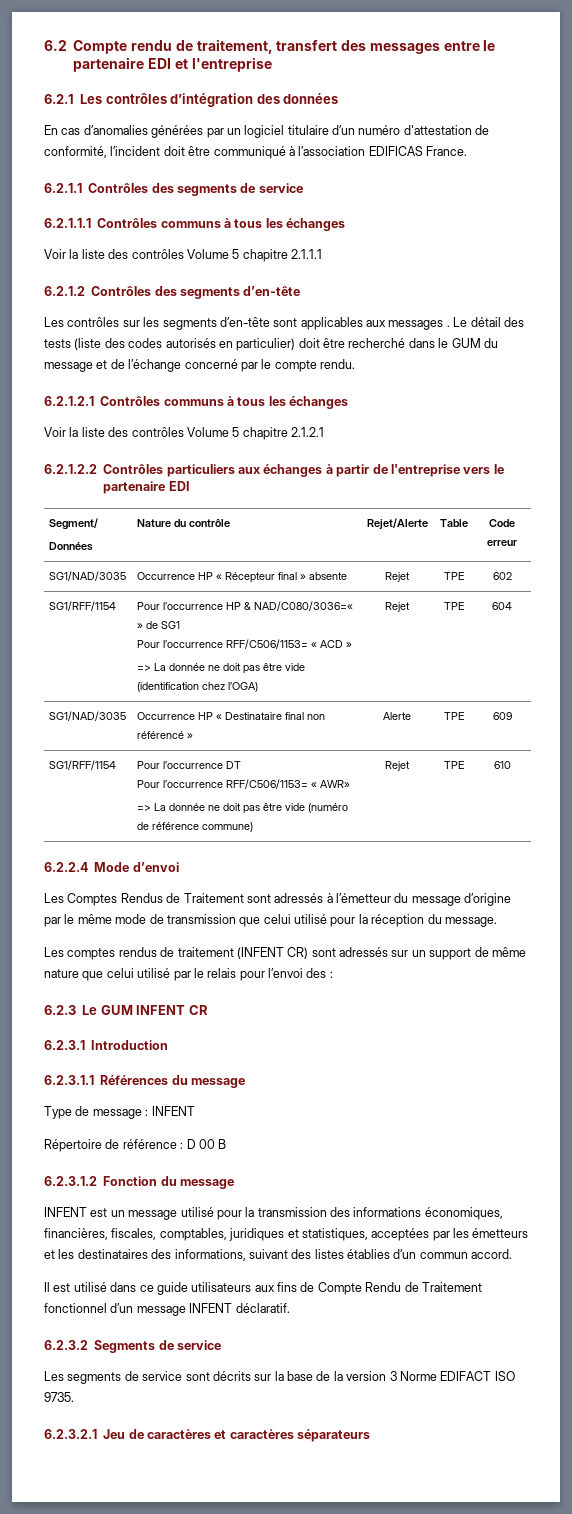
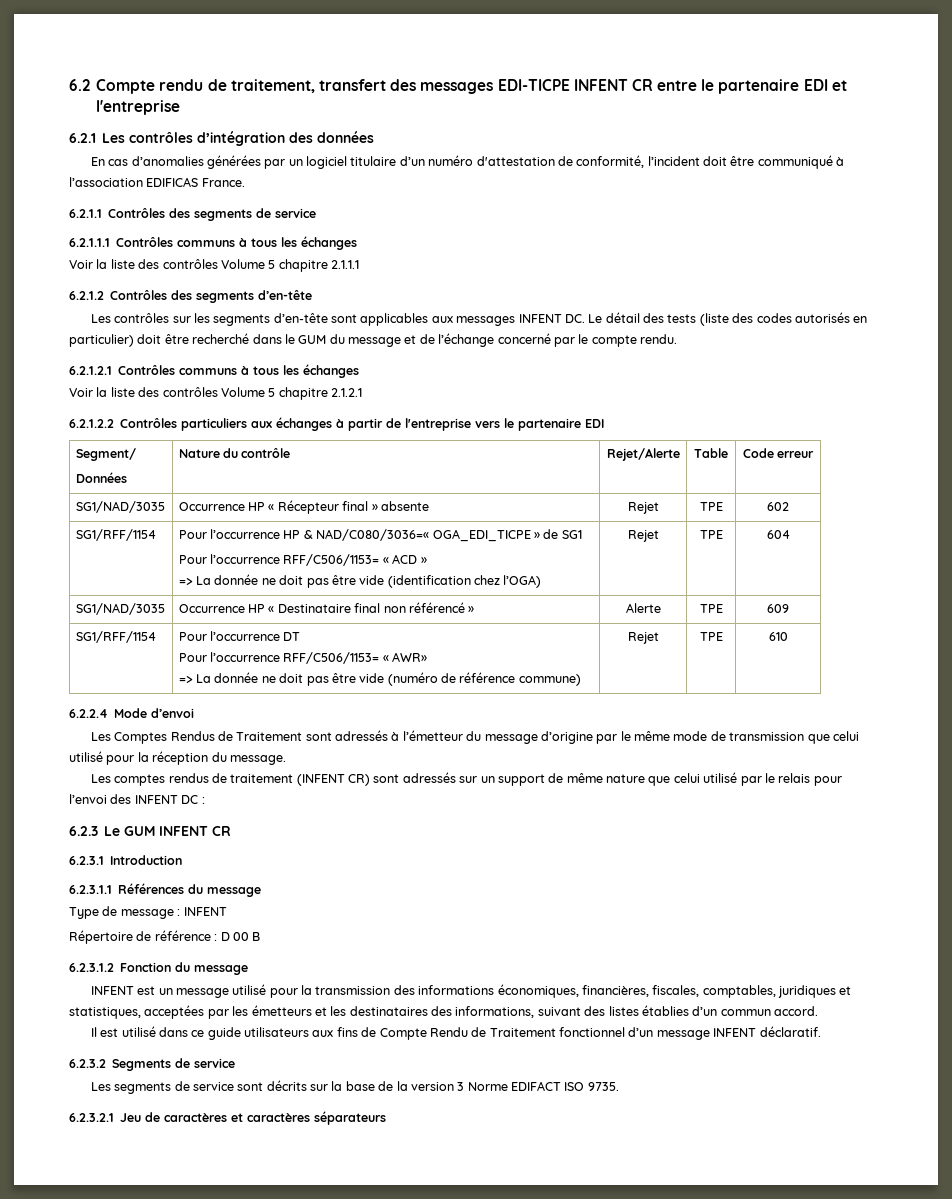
(440, 48) none -> [497,79,653,91] EDI-TICPE INFENT CR
[446,325,450,327] . -> [518,314,585,323] INFENT DC.
(354, 606) none -> [432,529,531,542] OGA_EDI_TICPE
(327, 973) none -> [134,795,199,804] INFENT DC

